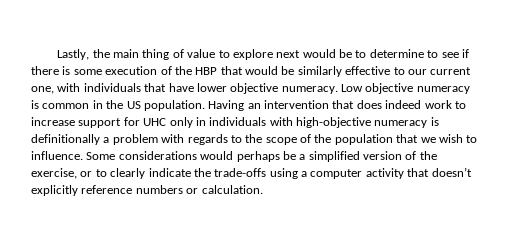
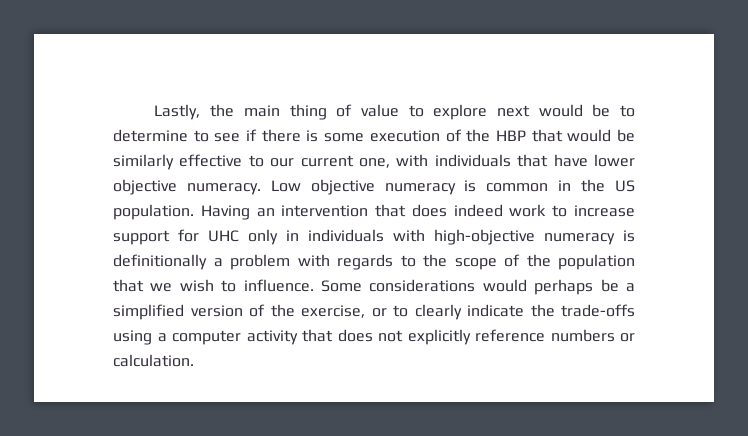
[431,167,472,177] doesn’t -> [337,329,403,342] does not

